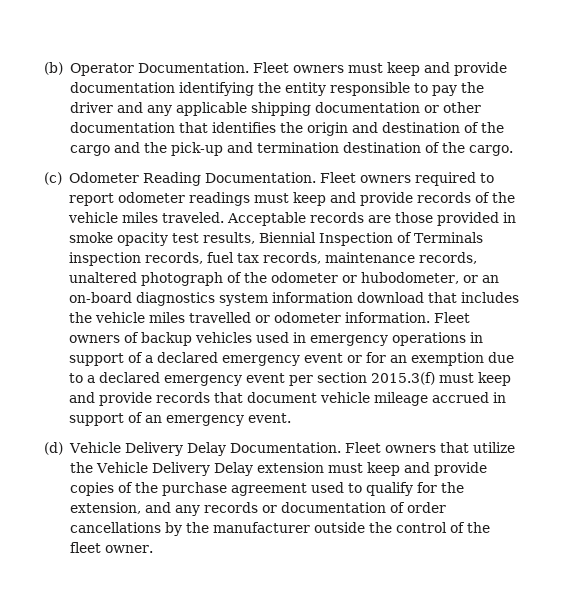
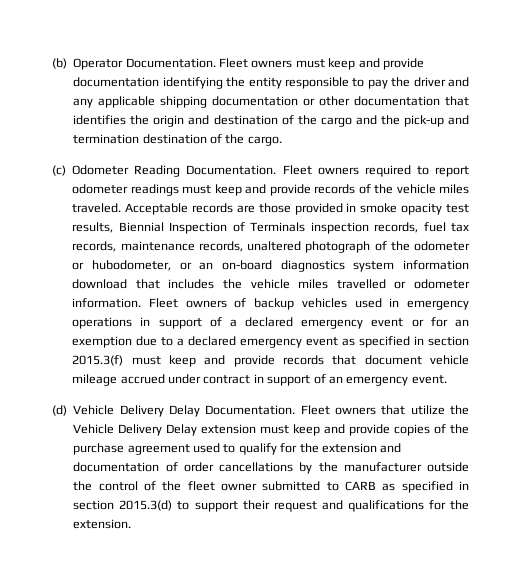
[288,375,313,386] per -> [342,336,425,348] as specified in
(489, 397) none -> [168,374,251,384] under contract
[69,502,277,516] extension, and any records or -> [321,443,402,453] extension and
[104,545,153,553] owner. -> [220,481,469,493] [73,500,469,512] [73,519,132,529] owner submitted to CARB as specified in section 2015.3(d) to support their request and qualifications for the extension.

